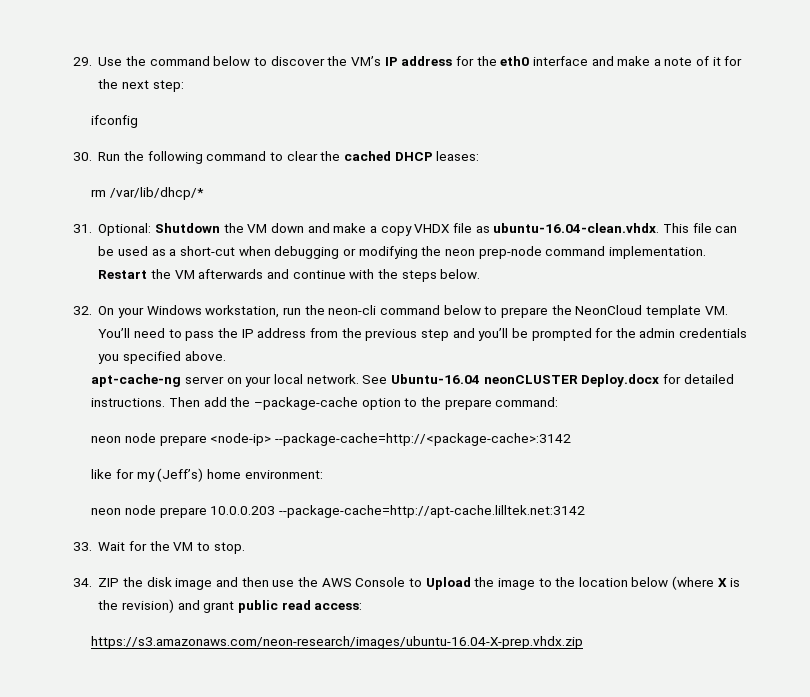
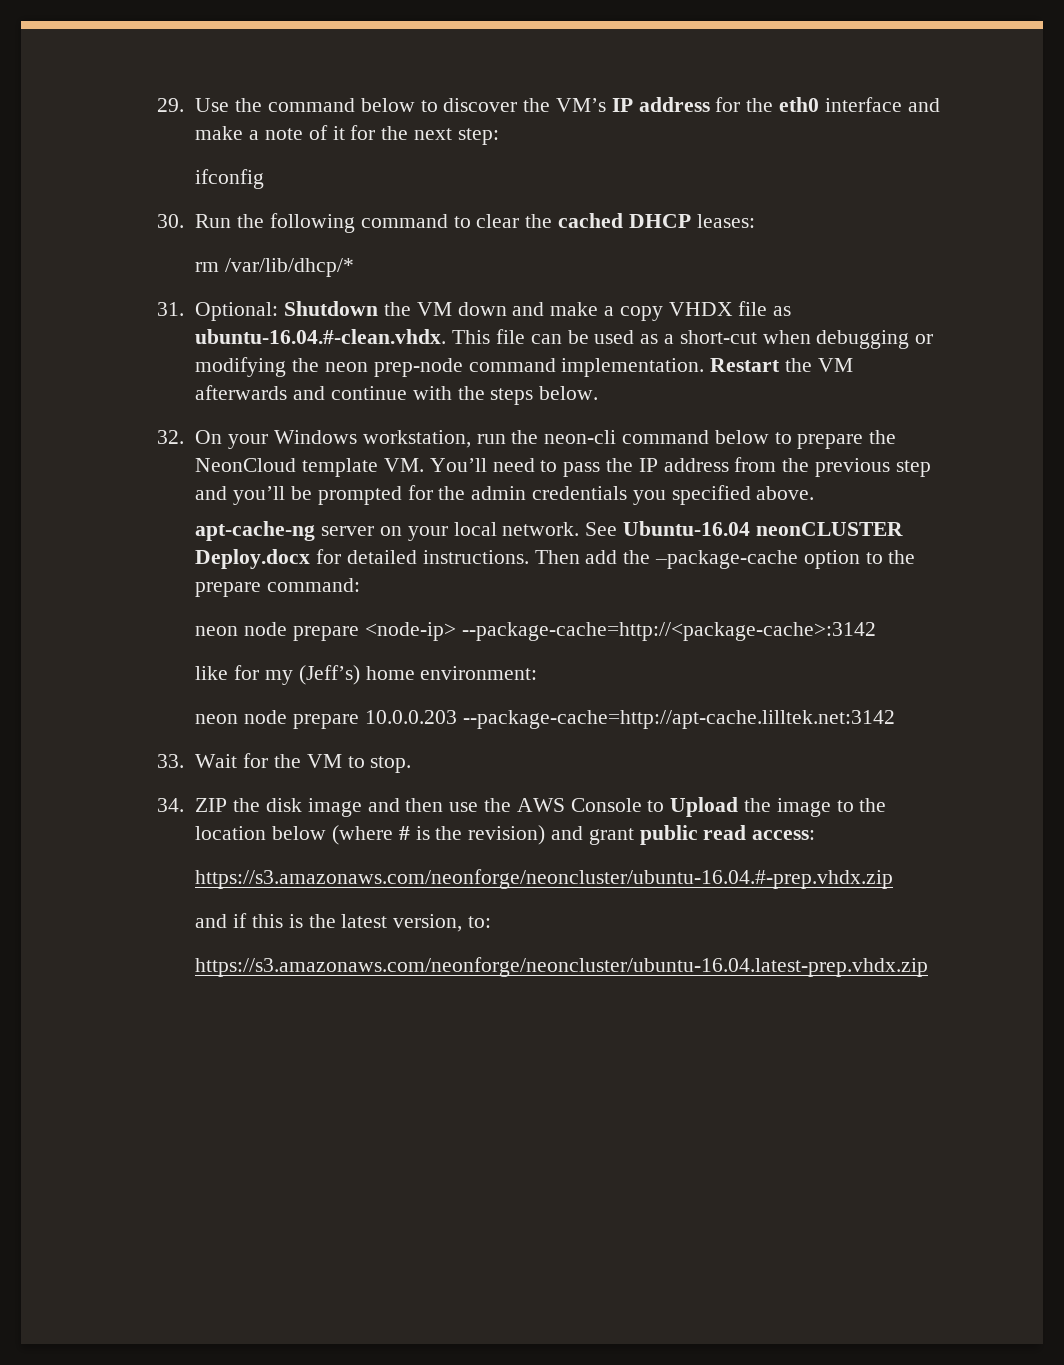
[493,223,660,233] ubuntu-16.04-clean.vhdx. -> [195,329,447,344] ubuntu-16.04.#-clean.vhdx.
[717,578,727,587] X -> [398,826,410,840] #
[91,636,584,649] https://s3.amazonaws.com/neon-research/images/ubuntu-16.04-X-prep.vhdx.zip -> [195,869,894,889] [195,913,491,932] [195,957,929,977] https://s3.amazonaws.com/neonforge/neoncluster/ubuntu-16.04.#-prep.vhdx.zip // and if this is the latest version, to: // https://s3.amazonaws.com/neonforge/neoncluster/ubuntu-16.04.latest-prep.vhdx.zip

